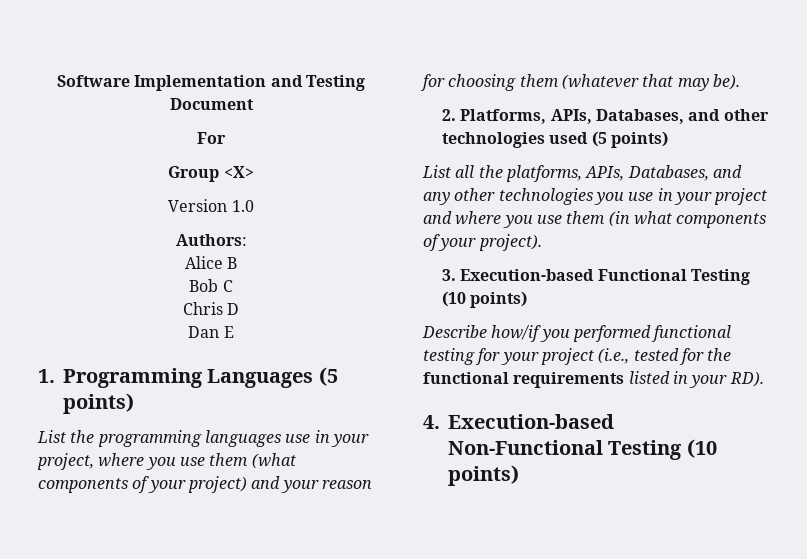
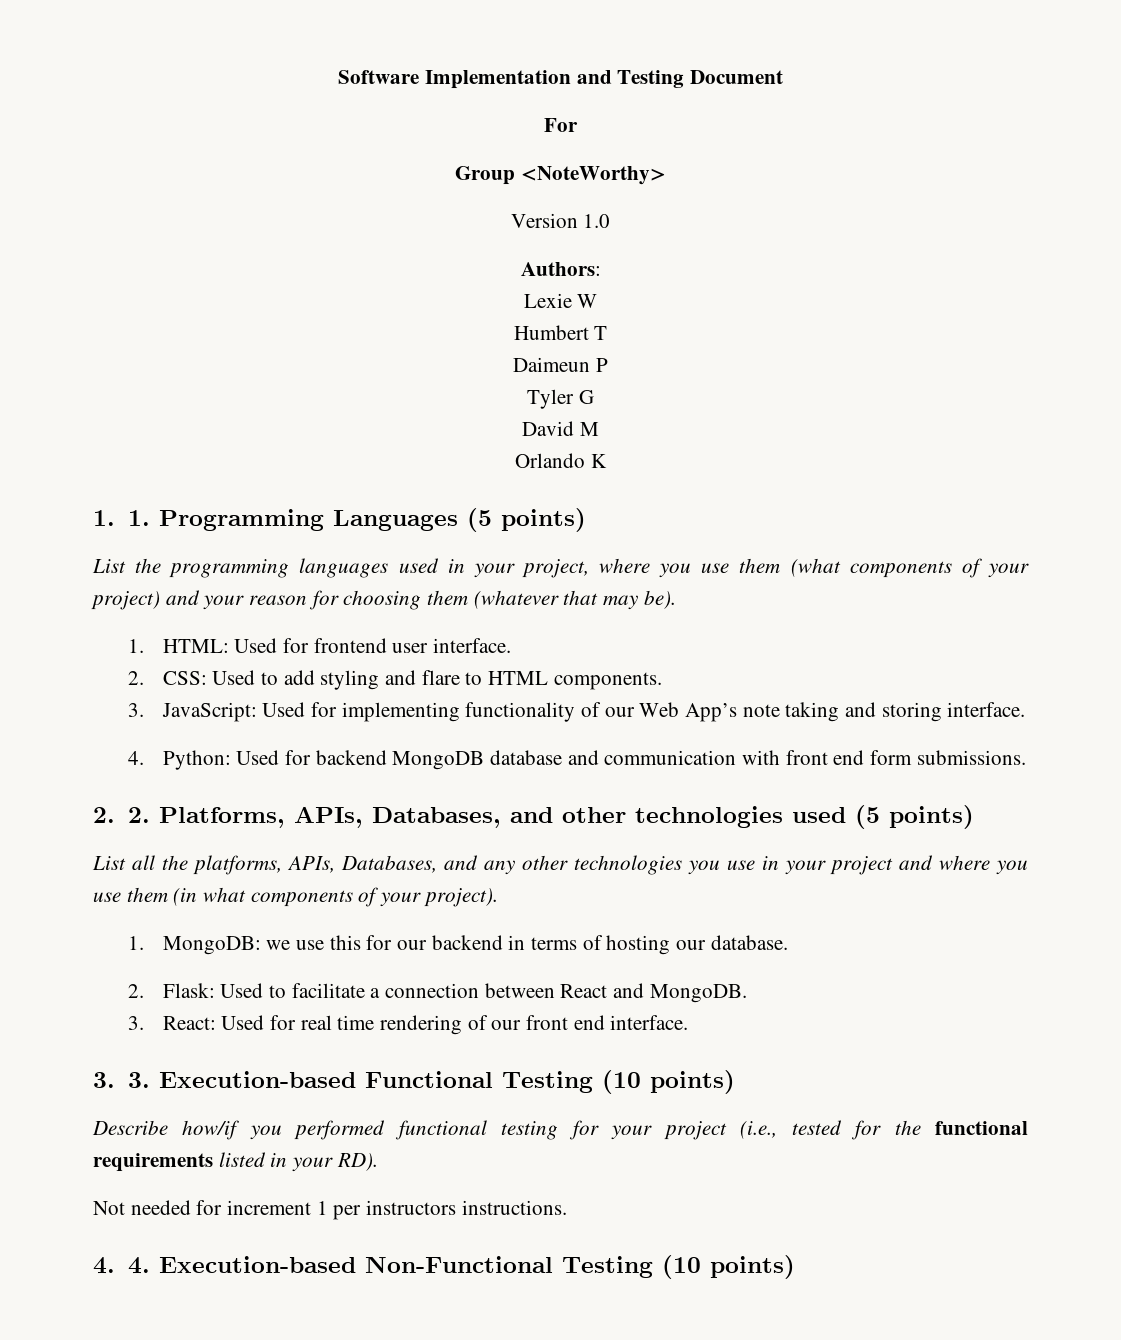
[223,166,254,178] <X> -> [520,166,666,185] <NoteWorthy>
[184,256,238,269] [189,279,233,292] [182,302,240,315] [188,326,234,338] [38,369,55,383] Alice B // Bob C // Chris D // Dan E // 1. -> [523,293,598,308] [513,325,608,340] [513,357,608,372] [527,389,594,409] [522,421,599,436] [515,453,607,468] [93,510,150,526] Lexie W // Humbert T // Daimeun P // Tyler G // David M // Orlando K // 1. 1.
[285,434,311,443] use -> [398,558,439,573] used
(740, 82) none -> [127,638,511,653] [127,670,662,690] [127,702,1026,722] [127,750,1026,770] [93,807,115,823] 1. HTML: Used for frontend user interface. // 2. CSS: Used to add styling and flare to HTML components. // 3. JavaScript: Used for implementing functionality of our Web App’s note taking and storing interface. // 4. Python: Used for backend MongoDB database and communication with front end form submissions. // 2.
(542, 242) none -> [127,935,788,955] [127,983,747,1003] [127,1015,689,1035] [93,1072,115,1088] 1. MongoDB: we use this for our backend in terms of hosting our database. // 2. Flask: Used to facilitate a connection between React and MongoDB. // 3. React: Used for real time rendering of our front end interface. // 3.
[423,415,440,429] // 4. -> [93,1200,567,1220] [93,1257,150,1274] // Not needed for increment 1 per instructors instructions. // 4. 4.

